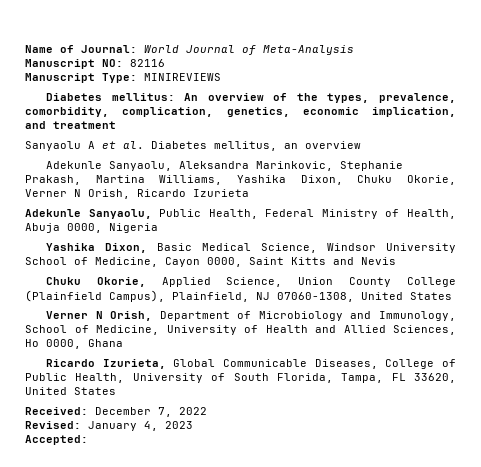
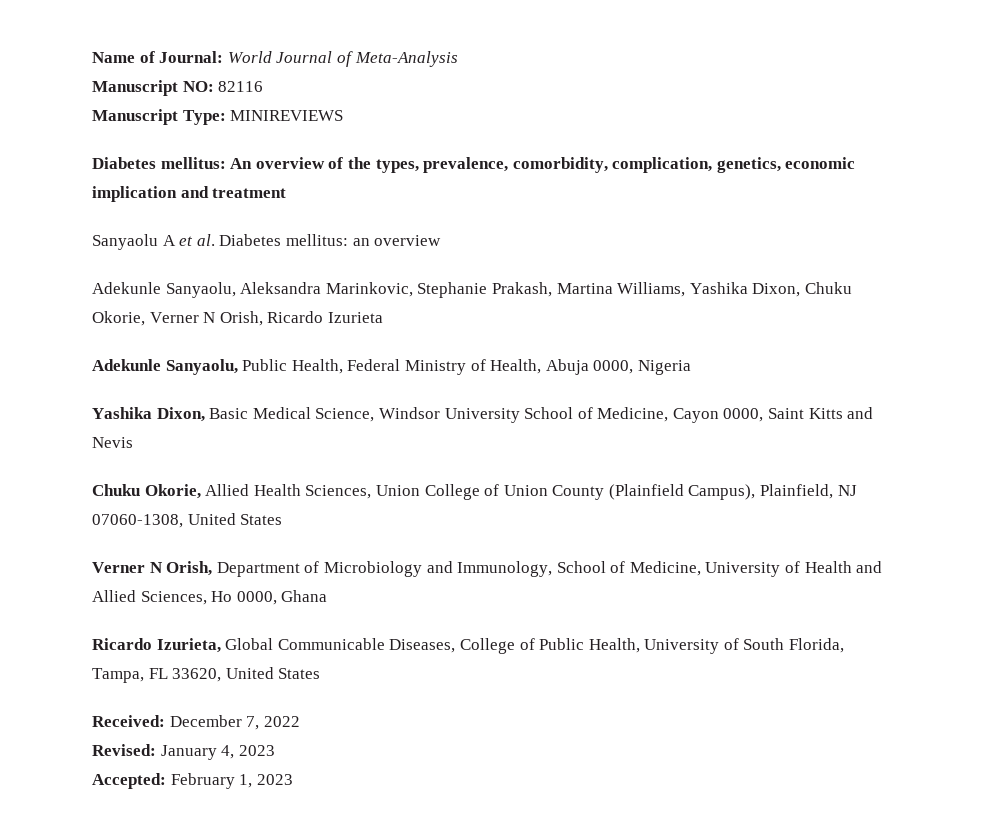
[372,107,456,117] implication, -> [92,186,177,202] implication
[214,141,277,151] mellitus, -> [285,234,348,246] mellitus:
[161,277,283,287] Applied Science, -> [205,484,500,500] Allied Health Sciences, Union College of
[407,277,456,287] College -> (605, 492) none
(88, 440) none -> [170,773,293,789] February 1, 2023

